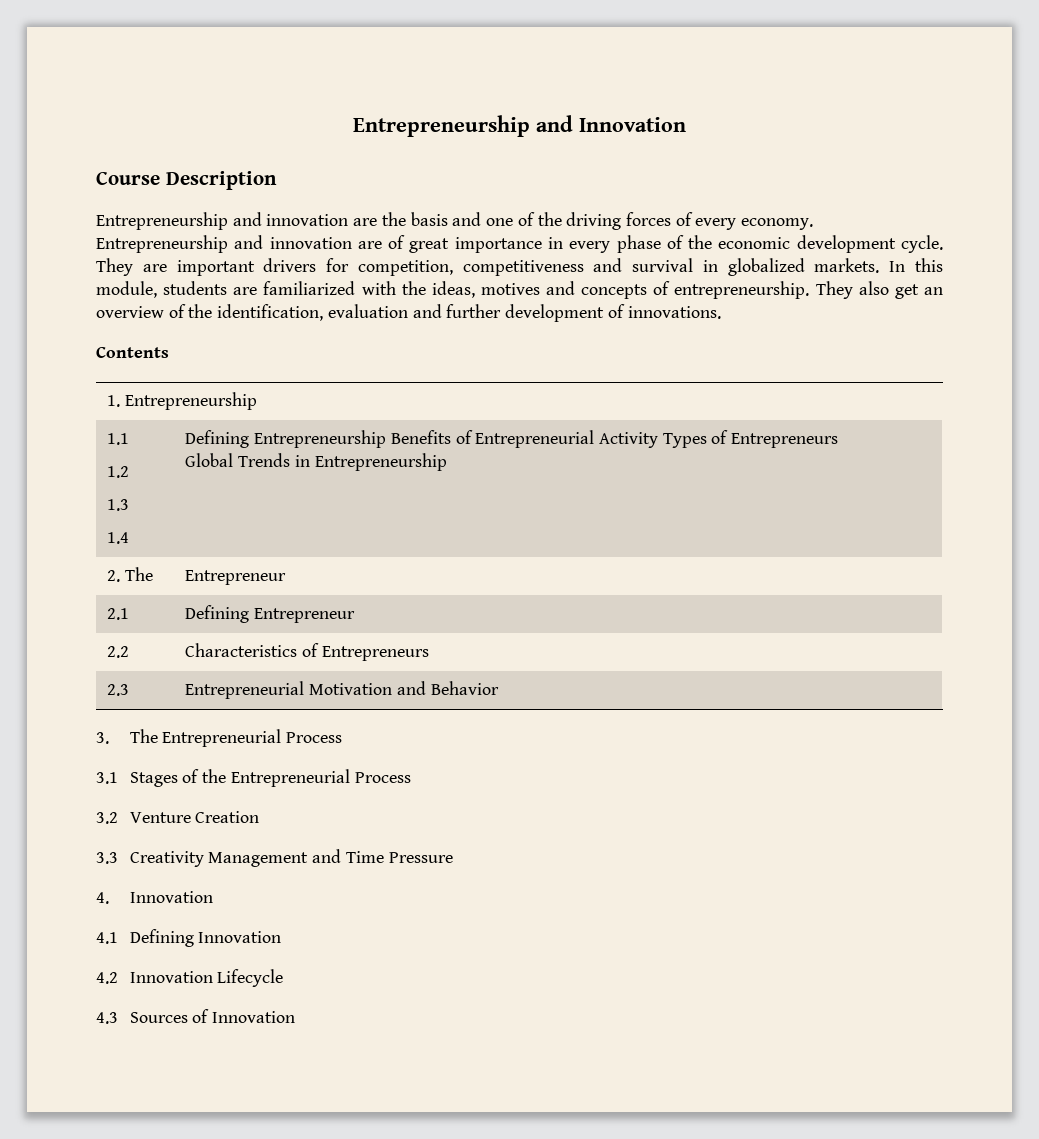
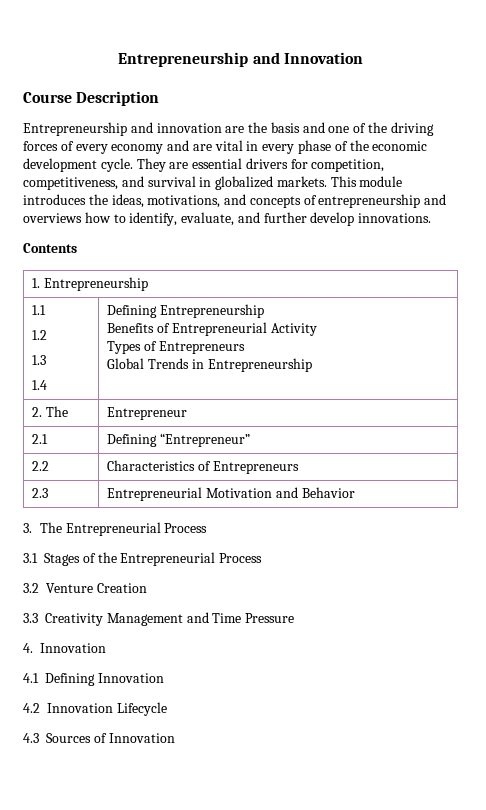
[741,218,814,230] [96,235,542,253] economy. Entrepreneurship and innovation are of great importance -> [111,140,243,154] economy and are vital
[176,260,255,276] important -> [192,158,243,169] essential
[462,260,584,276] competitiveness -> [23,177,118,190] competitiveness,
[889,258,943,272] [96,281,396,298] In this module, students are familiarized with -> [330,176,403,187] [23,194,86,205] This module introduces
[480,283,540,295] motives -> [147,195,221,208] motivations,
[674,281,943,299] [96,304,625,322] entrepreneurship. They also get an overview of the identification, evaluation and further development of -> [318,194,447,208] [23,212,355,226] entrepreneurship and overviews how to identify, evaluate, and further develop
(387, 439) none -> (265, 311) //
(658, 440) none -> (317, 329) //
[254,608,356,623] Entrepreneur -> [160,433,251,447] “Entrepreneur”

